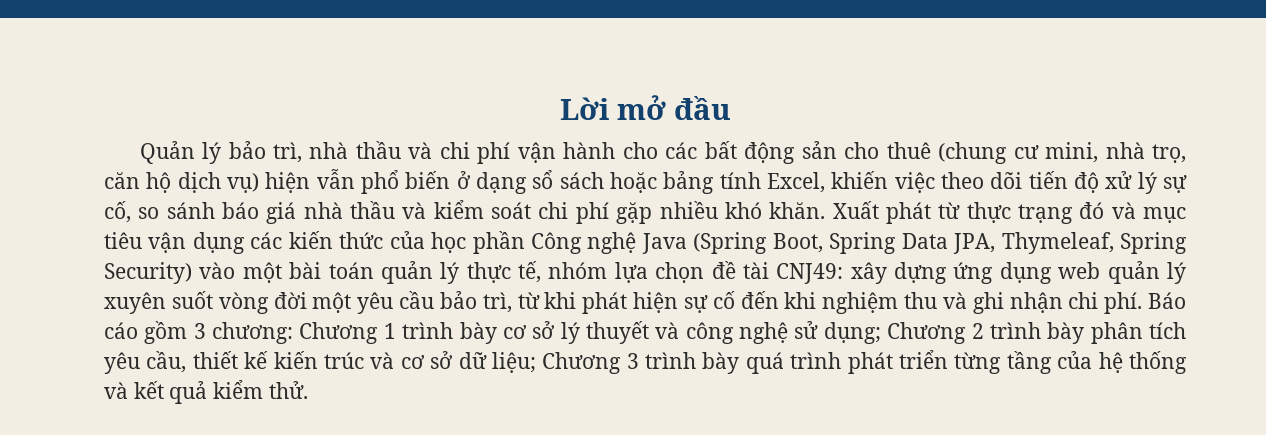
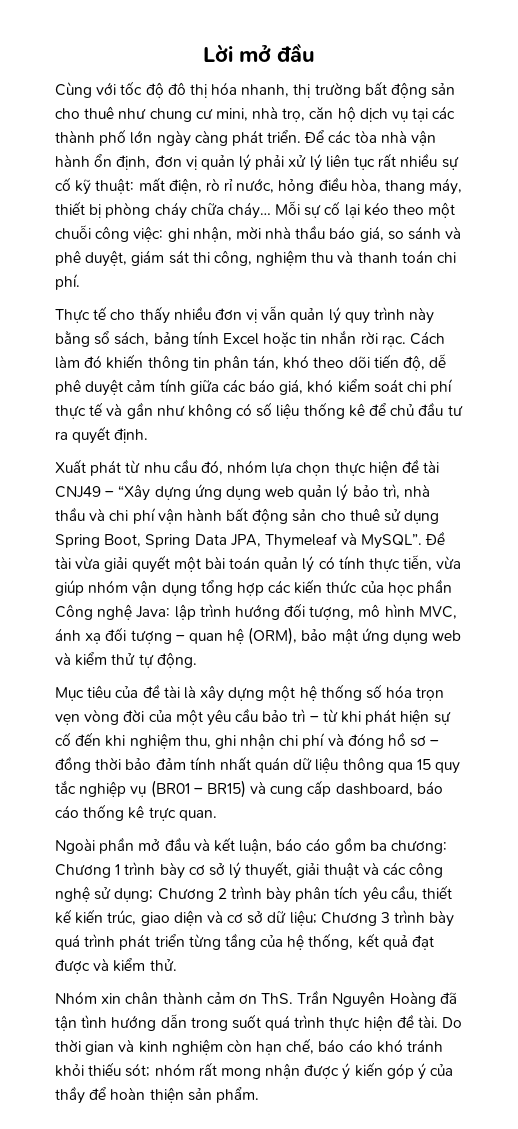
[139,141,195,164] Quản -> [55,81,456,98] [55,106,456,122] [55,129,437,147] [55,153,459,171] [55,177,463,195] [55,201,456,219] [55,225,462,242] [55,250,457,267] [55,274,80,290] [55,306,435,324] [55,330,446,347] [55,354,447,371] [55,379,454,396] [55,402,463,419] [55,426,149,444] [55,459,440,476] [55,484,333,501] Cùng với tốc độ đô thị hóa nhanh, thị trường bất động sản cho thuê như chung cư mini, nhà trọ, căn hộ dịch vụ tại các thành phố lớn ngày càng phát triển. Để các tòa nhà vận hành ổn định, đơn vị quản lý phải xử lý liên tục rất nhiều sự cố kỹ thuật: mất điện, rò rỉ nước, hỏng điều hòa, thang máy, thiết bị phòng cháy chữa cháy… Mỗi sự cố lại kéo theo một chuỗi công việc: ghi nhận, mời nhà thầu báo giá, so sánh và phê duyệt, giám sát thi công, nghiệm thu và thanh toán chi phí. // Thực tế cho thấy nhiều đơn vị vẫn quản lý quy trình này bằng sổ sách, bảng tính Excel hoặc tin nhắn rời rạc. Cách làm đó khiến thông tin phân tán, khó theo dõi tiến độ, dễ phê duyệt cảm tính giữa các báo giá, khó kiểm soát chi phí thực tế và gần như không có số liệu thống kê để chủ đầu tư ra quyết định. // Xuất phát từ nhu cầu đó, nhóm lựa chọn thực hiện đề tài CNJ49 – “Xây dựng ứng dụng web quản
[622,141,1186,164] [104,169,1188,194] [104,200,1186,224] [104,232,245,254] cho các bất động sản cho thuê (chung cư mini, nhà trọ, căn hộ dịch vụ) hiện vẫn phổ biến ở dạng sổ sách hoặc bảng tính Excel, khiến việc theo dõi tiến độ xử lý sự cố, so sánh báo giá nhà thầu và kiểm soát chi phí gặp nhiều khó khăn. Xuất phát từ thực trạng đó và mục tiêu vận dụng -> [226,507,440,524] [55,531,446,549] [55,555,462,573] [55,580,264,596] bất động sản cho thuê sử dụng Spring Boot, Spring Data JPA, Thymeleaf và MySQL”. Đề tài vừa giải quyết một bài toán quản lý có tính thực tiễn, vừa giúp nhóm vận dụng tổng hợp
[641,232,1188,254] [104,261,1187,284] [104,291,213,314] Java (Spring Boot, Spring Data JPA, Thymeleaf, Spring Security) vào một bài toán quản lý thực tế, nhóm lựa chọn đề tài CNJ49: xây dựng ứng dụng web quản lý xuyên suốt -> [136,603,457,620] [55,627,462,645] [55,652,197,668] [55,684,445,702] [55,714,80,725] Java: lập trình hướng đối tượng, mô hình MVC, ánh xạ đối tượng – quan hệ (ORM), bảo mật ứng dụng web và kiểm thử tự động. // Mục tiêu của đề tài là xây dựng một hệ thống số hóa trọn vẹn
(307, 300) none -> [148,710,172,722] của
[482,292,512,313] trì, -> [292,709,319,722] trì –
[904,292,967,309] thu và -> [184,735,211,748] thu,
[1104,292,1187,314] phí. Báo -> [302,732,440,749] [55,756,461,774] [55,780,443,798] [55,804,217,821] [55,837,303,854] phí và đóng hồ sơ – đồng thời bảo đảm tính nhất quán dữ liệu thông qua 15 quy tắc nghiệp vụ (BR01 – BR15) và cung cấp dashboard, báo cáo thống kê trực quan. // Ngoài phần mở đầu và kết luận, báo
[193,323,206,339] 3 -> [369,840,387,851] ba
[586,321,680,344] thuyết và -> [245,861,407,879] thuyết, giải thuật và các
[323,352,364,369] trúc -> [107,910,203,926] trúc, giao diện
[1129,351,1188,374] [104,380,308,404] thống và kết quả kiểm thử. -> [308,933,435,950] [55,958,177,974] [55,990,457,1008] [55,1014,463,1031] [55,1038,444,1055] [55,1062,454,1080] [55,1086,259,1104] thống, kết quả đạt được và kiểm thử. // Nhóm xin chân thành cảm ơn ThS. Trần Nguyên Hoàng đã tận tình hướng dẫn trong suốt quá trình thực hiện đề tài. Do thời gian và kinh nghiệm còn hạn chế, báo cáo khó tránh khỏi thiếu sót; nhóm rất mong nhận được ý kiến góp ý của thầy để hoàn thiện sản phẩm.

